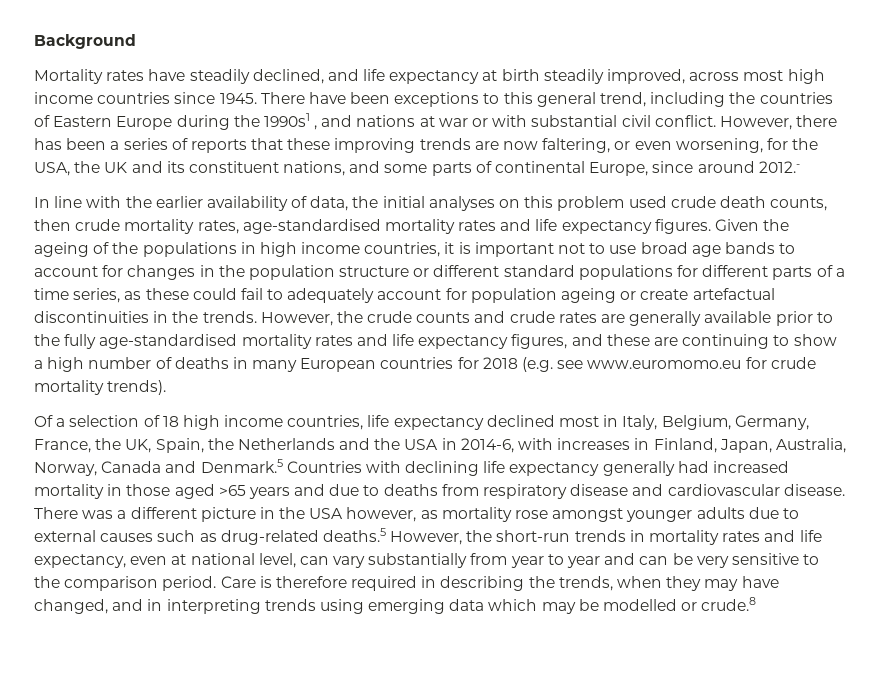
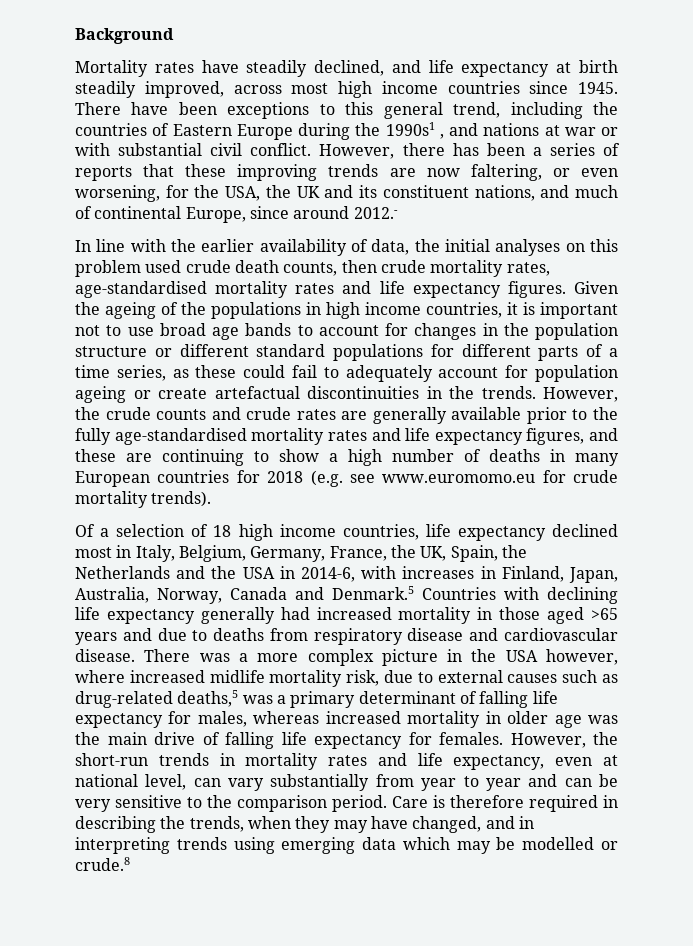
[384,162,472,176] some parts -> [575,185,619,198] much
[130,507,197,519] different -> [257,649,374,666] more complex
[420,507,745,522] as mortality rose amongst younger adults -> [75,670,380,687] where increased midlife mortality risk,
[322,528,386,542] deaths.5 -> [177,690,558,708] [75,711,619,728] [75,732,503,749] deaths,5 was a primary determinant of falling life expectancy for males, whereas increased mortality in older age was the main drive of falling life expectancy for females.

